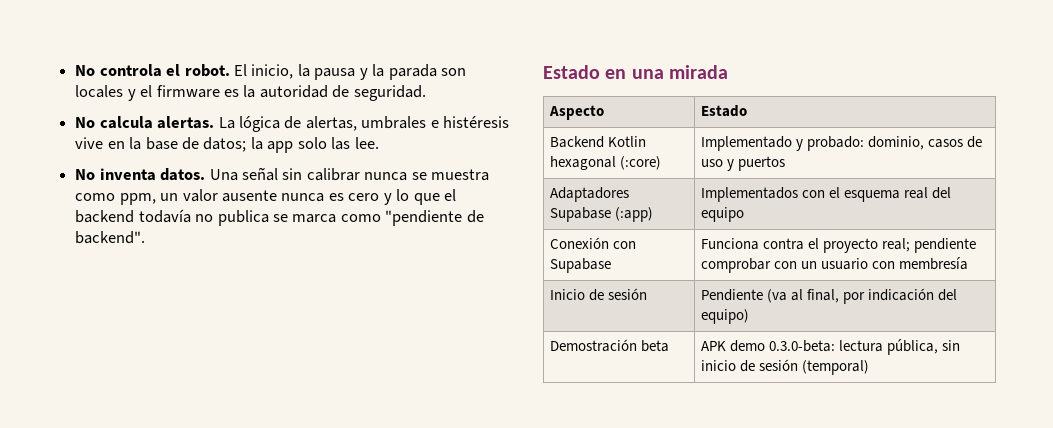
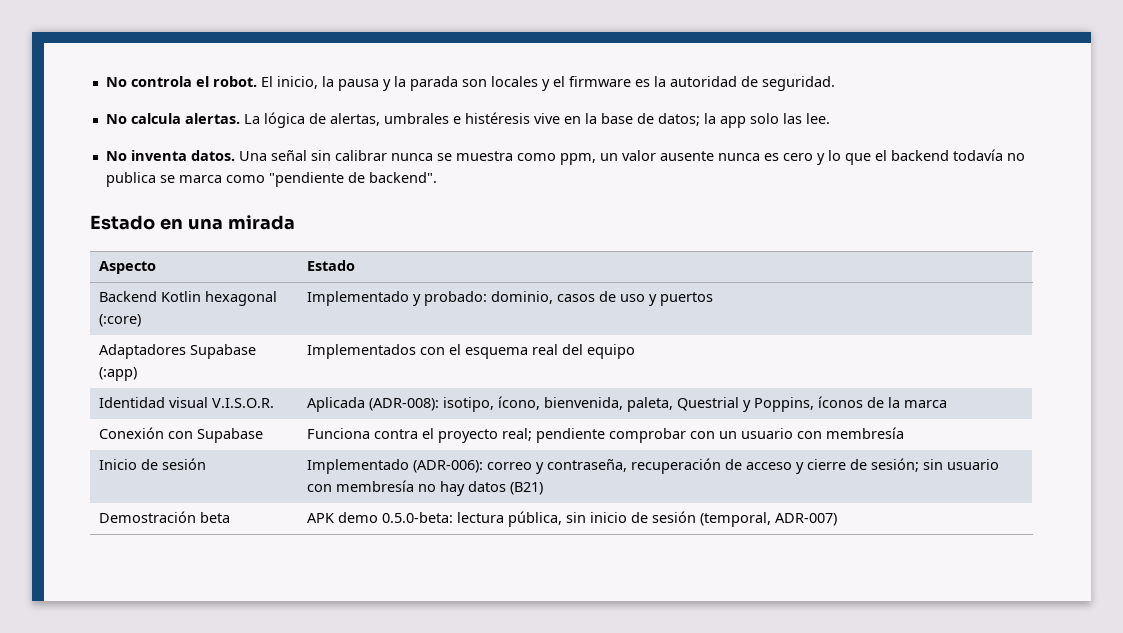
(745, 214) none -> [99,397,275,408] [307,396,948,412] // Identidad visual V.I.S.O.R. | Aplicada (ADR-008): isotipo, ícono, bienvenida, paleta, Questrial y Poppins, íconos de la marca
[701,288,958,304] [701,309,750,324] Pendiente (va al final, por indicación del equipo) -> [307,458,1000,474] [307,480,544,496] Implementado (ADR-006): correo y contraseña, recuperación de acceso y cierre de sesión; sin usuario con membresía no hay datos (B21)
[769,340,836,352] 0.3.0-beta: -> [382,512,454,523] 0.5.0-beta:
[802,360,870,375] (temporal) -> [700,512,838,527] (temporal, ADR-007)

